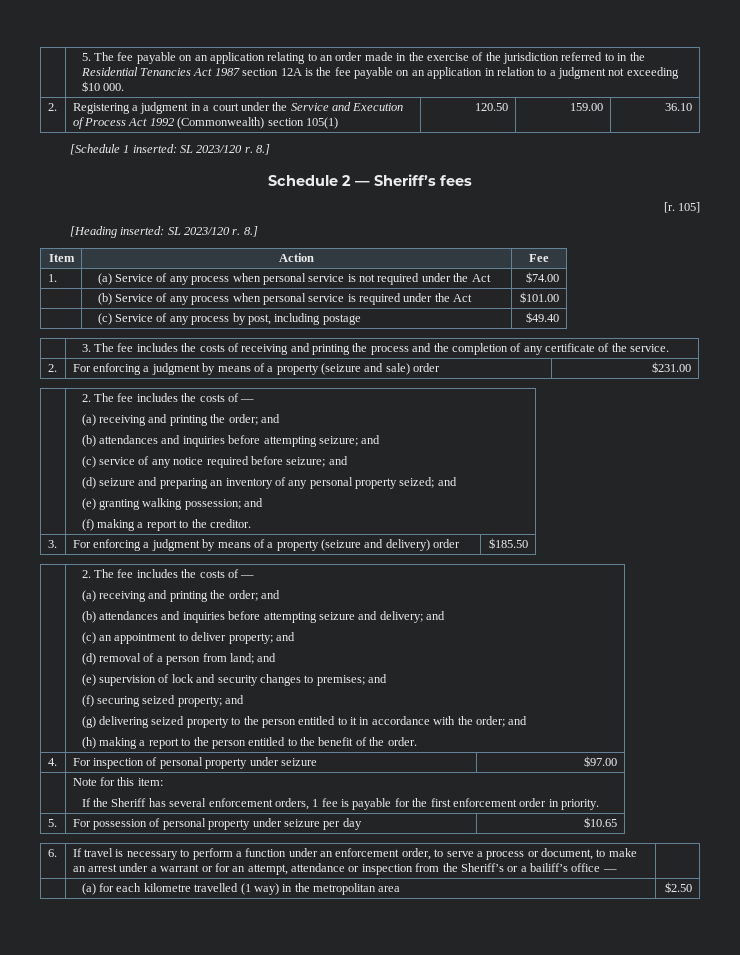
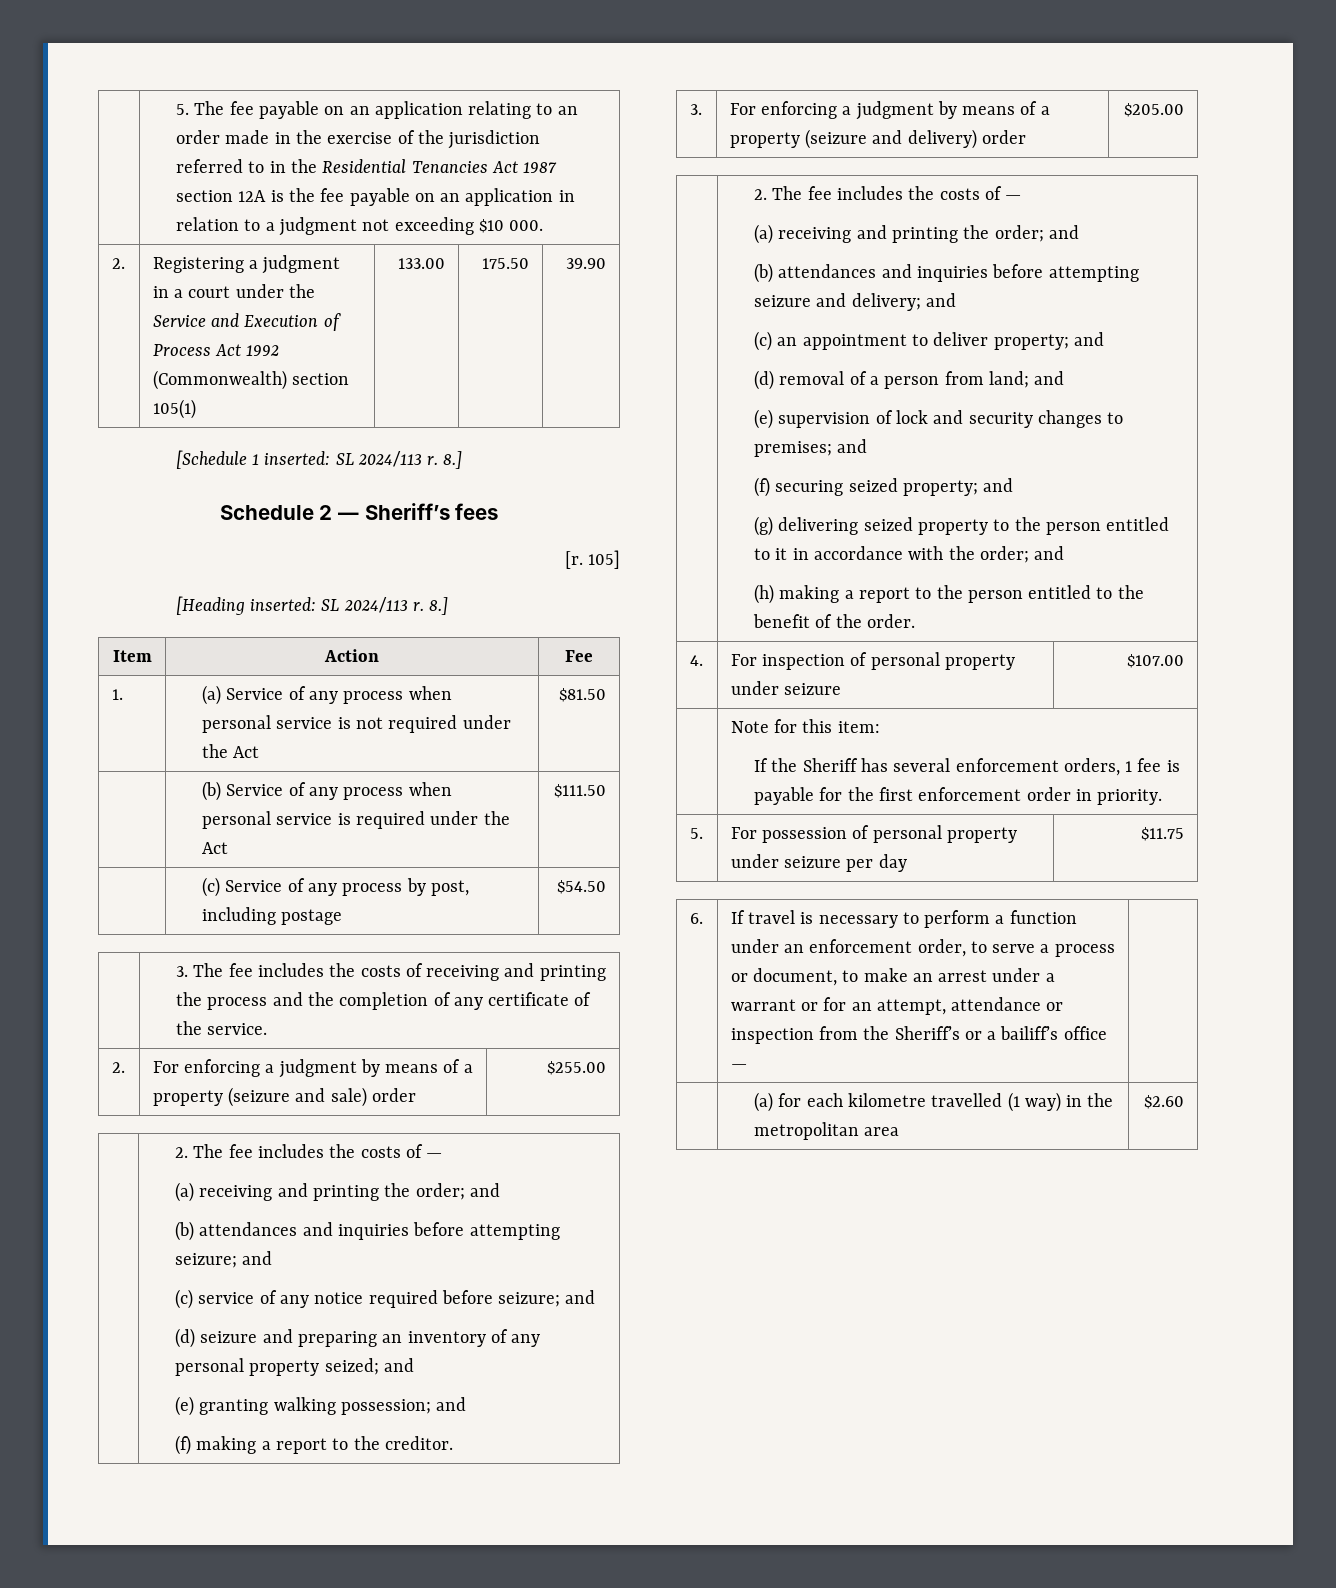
[475,103,509,111] [570,103,604,111] [665,103,693,111] 120.50 | 159.00 | 36.10 -> [398,258,446,269] [482,258,530,269] [566,258,607,269] 133.00 | 175.50 | 39.90
[196,145,243,153] 2023/120 -> [357,451,422,467] 2024/113
[184,227,231,235] 2023/120 -> [343,597,408,613] 2024/113
[526,272,560,283] $74.00 -> [559,688,607,702] $81.50
[520,292,560,303] $101.00 -> [554,784,607,798] $111.50
[526,312,560,323] $49.40 -> [557,880,607,894] $54.50
[652,362,692,373] $231.00 -> [547,1061,607,1075] $255.00
[489,538,529,549] $185.50 -> [1124,103,1185,117] $205.00
[584,756,618,767] $97.00 -> [1127,654,1185,668] $107.00
[584,817,618,828] $10.65 -> [1141,827,1185,841] $11.75
[665,882,693,893] $2.50 -> [1144,1095,1185,1109] $2.60

